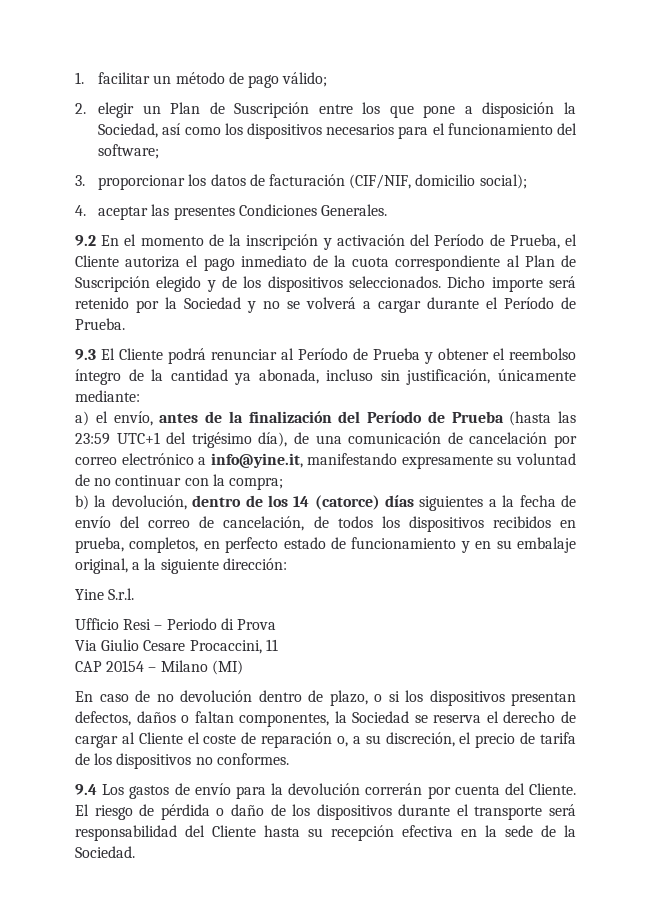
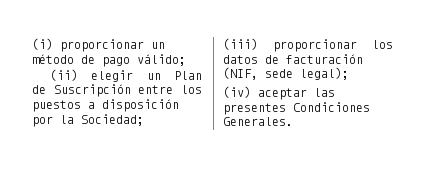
[75,72,151,84] 1. facilitar -> [32,38,144,52] (i) proporcionar
[75,103,86,114] 2. -> [49,69,78,81] (ii)
[389,102,577,118] [98,123,577,139] [98,144,160,159] [75,175,85,186] que pone a disposición la Sociedad, así como los dispositivos necesarios para el funcionamiento del software; // 3. -> [32,99,179,112] [32,114,144,127] [223,38,258,50] puestos a disposición por la Sociedad; // (iii)
[349,174,527,189] [75,205,86,216] (CIF/NIF, domicilio social); // 4. -> [223,67,349,80] [223,86,251,98] (NIF, sede legal); // (iv)
[75,234,577,250] [75,255,576,271] [75,276,576,292] [75,297,576,313] [75,318,125,330] [75,348,576,364] [75,369,576,385] [75,390,140,402] [75,411,576,426] [75,432,577,448] [75,453,576,469] [75,474,283,490] [75,495,576,511] [75,516,576,532] [75,537,576,553] [75,558,287,574] [75,588,135,600] [75,618,276,630] [75,639,278,654] [75,660,243,675] [75,690,576,706] [75,711,576,727] [75,732,576,748] [75,753,289,769] [75,783,576,799] [75,804,576,820] [75,825,576,841] [75,846,135,858] // 9.2 En el momento de la inscripción y activación del Período de Prueba, el Cliente autoriza el pago inmediato de la cuota correspondiente al Plan de Suscripción elegido y de los dispositivos seleccionados. Dicho importe será retenido por la Sociedad y no se volverá a cargar durante el Período de Prueba. // 9.3 El Cliente podrá renunciar al Período de Prueba y obtener el reembolso íntegro de la cantidad ya abonada, incluso sin justificación, únicamente mediante: // a) el envío, antes de la finalización del Período de Prueba (hasta las 23:59 UTC+1 del trigésimo día), de una comunicación de cancelación por correo electrónico a info@yine.it, manifestando expresamente su voluntad de no continuar con la compra; // b) la devolución, dentro de los 14 (catorce) días siguientes a la fecha de envío del correo de cancelación, de todos los dispositivos recibidos en prueba, completos, en perfecto estado de funcionamiento y en su embalaje original, a la siguiente dirección: // Yine S.r.l. // Ufficio Resi – Periodo di Prova // Via Giulio Cesare Procaccini, 11 // CAP 20154 – Milano (MI) // En caso de no devolución dentro de plazo, o si los dispositivos presentan defectos, daños o faltan componentes, la Sociedad se reserva el derecho de cargar al Cliente el coste de reparación o, a su discreción, el precio de tarifa de los dispositivos no conformes. // 9.4 Los gastos de envío para la devolución correrán por cuenta del Cliente. El riesgo de pérdida o daño de los dispositivos durante el transporte será responsabilidad del Cliente hasta su recepción efectiva en la sede de la Sociedad. -> (293, 121) none

